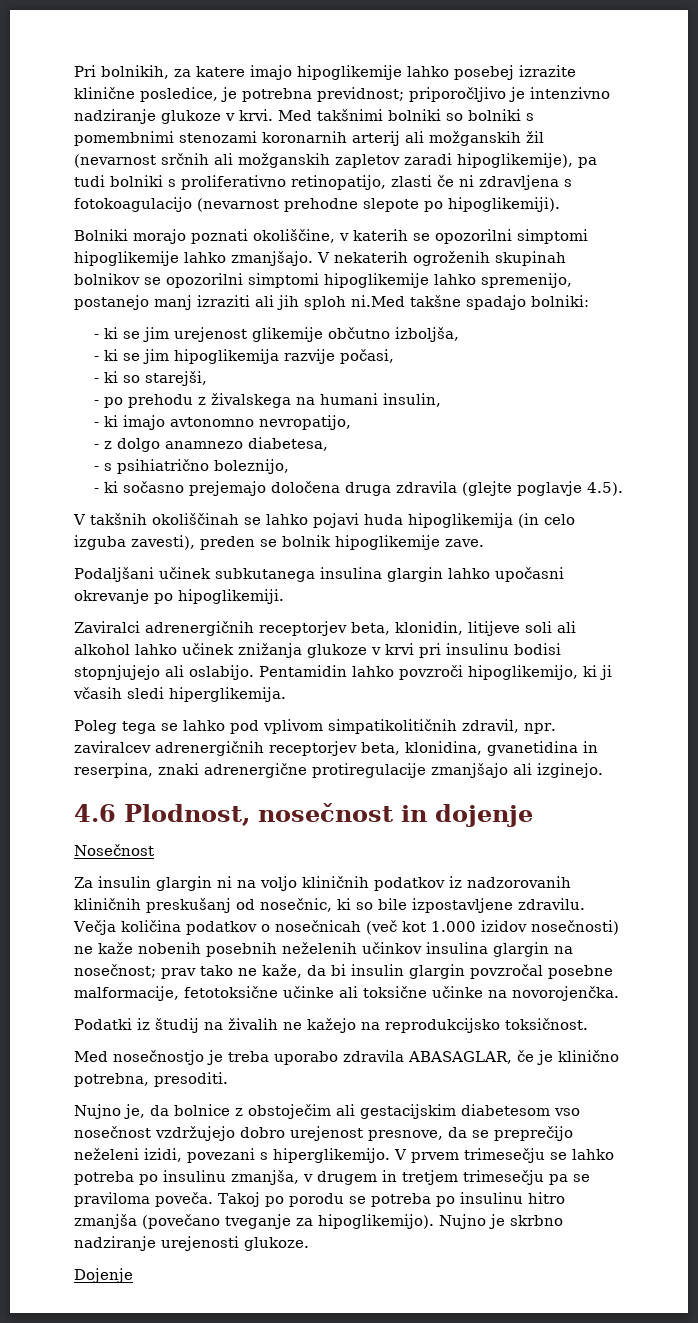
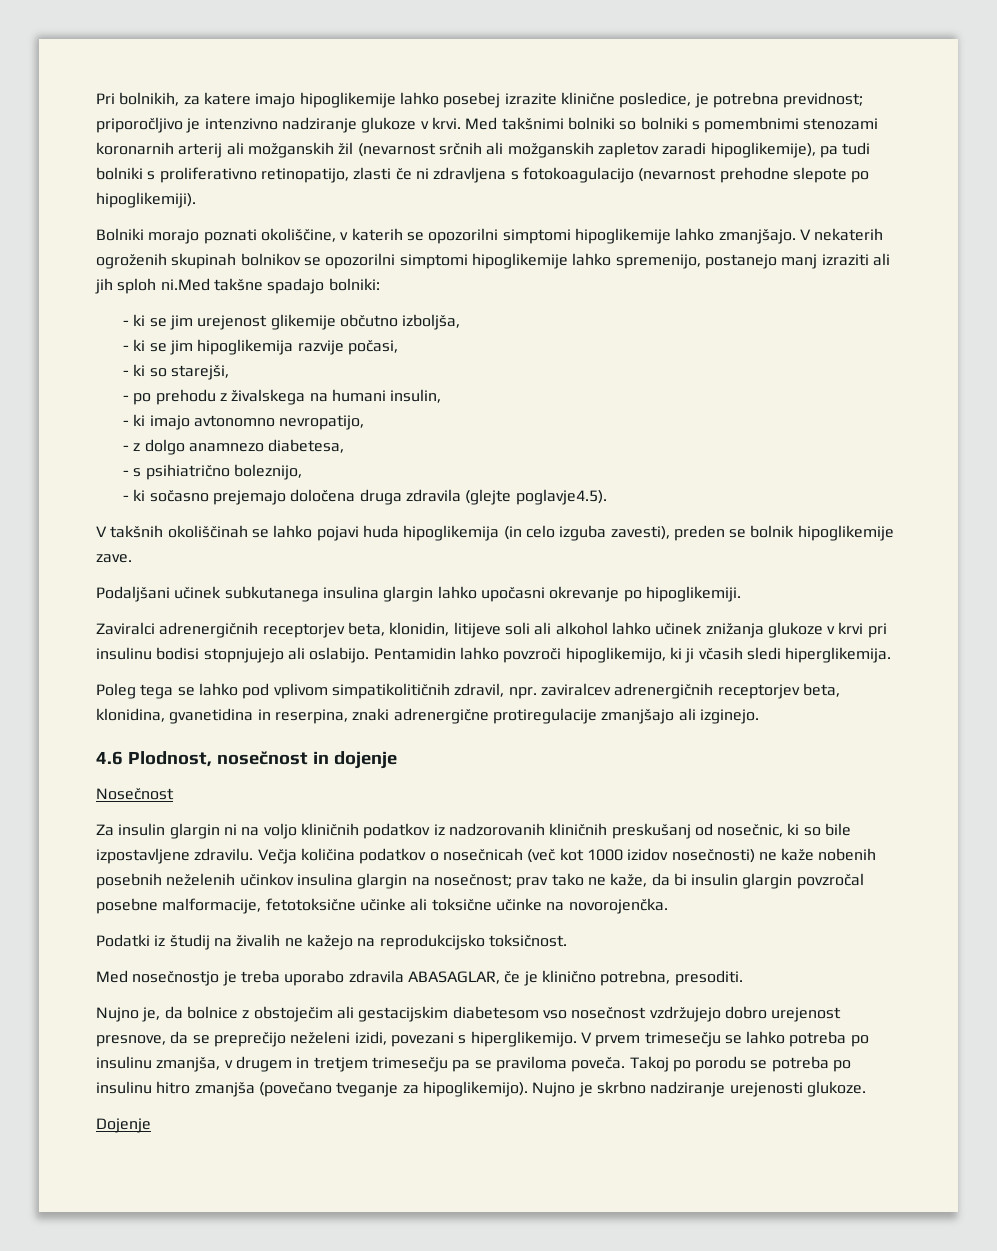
[516,481,623,496] poglavje 4.5). -> [515,489,607,505] poglavje4.5).
[430,921,476,932] 1.000 -> [586,849,623,861] 1000

